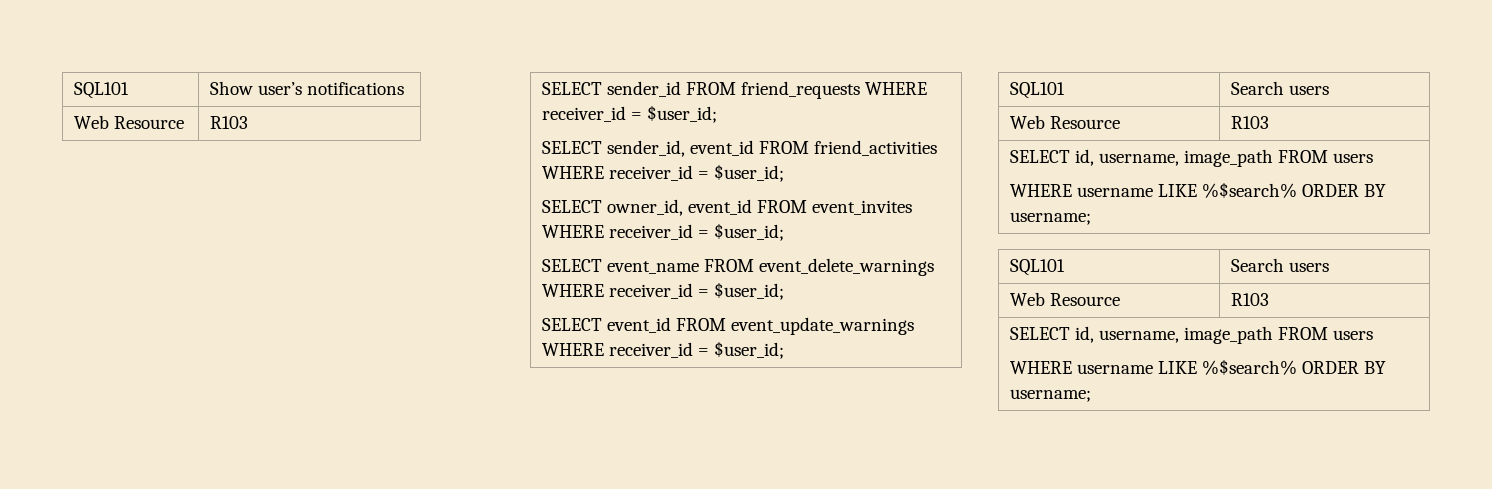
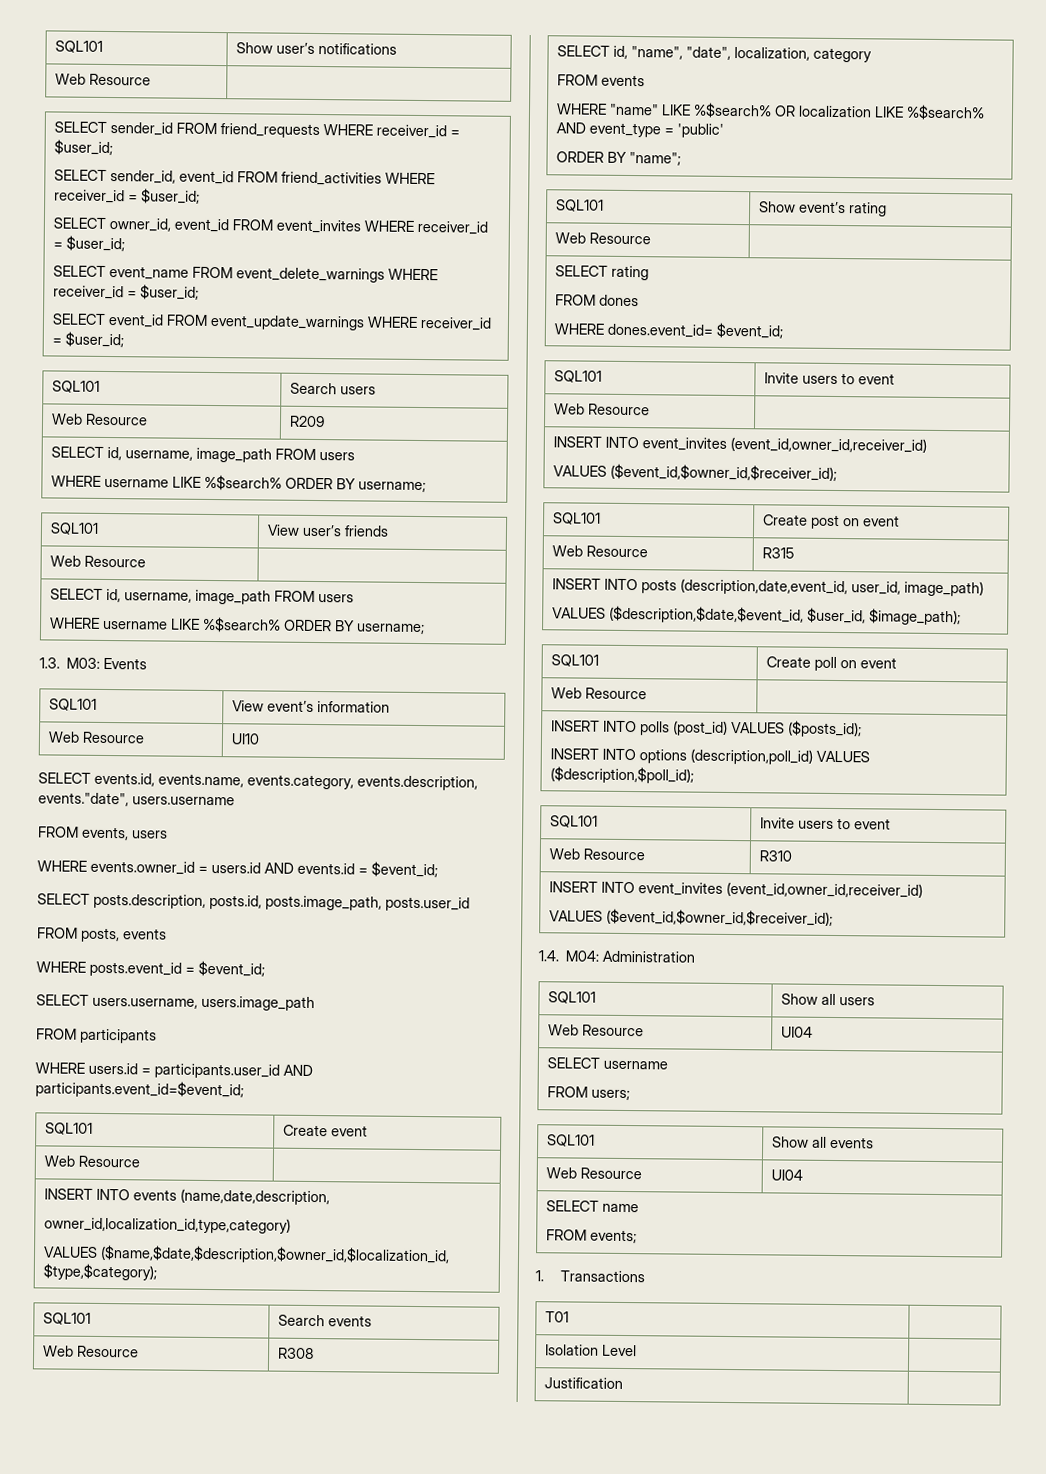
[209,116,248,129] R103 -> (152, 79) none
[1230,116,1269,129] R103 -> [289,415,326,428] R209
[1230,258,1329,272] [1009,292,1120,306] [1230,293,1269,306] Search users // Web Resource | R103 -> [267,524,390,537] [50,555,147,568] View user’s friends // Web Resource |
(1091, 395) none -> [39,657,148,670] [49,698,98,711] [232,700,391,713] [48,731,146,744] [231,733,261,745] [38,772,478,791] [38,792,235,807] [38,826,168,841] [37,860,438,878] [37,893,470,912] [37,927,167,943] [36,960,265,977] [36,994,315,1012] [36,1028,157,1044] [35,1062,313,1079] [35,1080,244,1099] [45,1122,94,1135] [283,1124,369,1137] [44,1155,141,1168] [44,1188,331,1206] [44,1216,292,1234] [43,1244,451,1265] [43,1263,158,1281] [43,1312,92,1325] [278,1314,373,1327] [43,1345,140,1358] [278,1347,315,1360] [557,45,873,63] [557,74,646,87] [556,102,986,121] [556,122,725,138] [556,151,682,166] [556,199,605,212] [759,201,888,217] [555,232,652,245] [555,265,650,281] [555,294,640,307] [554,322,784,339] [554,370,603,383] [764,372,896,385] [554,403,651,416] [553,436,928,453] [553,463,838,482] [553,512,602,525] [763,514,901,530] [552,545,649,558] [762,547,795,559] [552,578,985,597] [552,605,962,626] [551,654,600,667] [766,656,898,672] [551,687,648,700] [551,720,863,738] [550,748,871,765] [550,766,695,784] [550,815,599,828] [760,817,892,830] [549,848,646,861] [759,850,793,862] [549,881,924,898] [549,908,834,926] [538,950,696,963] [548,991,597,1004] [781,993,876,1006] [548,1024,645,1037] [781,1026,814,1038] [547,1057,669,1070] [547,1086,631,1101] [547,1134,596,1147] [772,1136,875,1149] [546,1167,643,1180] [771,1169,804,1181] [546,1200,640,1213] [546,1229,638,1244] [535,1270,646,1283] [545,1311,570,1323] [545,1344,638,1357] [544,1377,624,1389] // 1.3. M03: Events // SQL101 | View event’s information // Web Resource | UI10 // SELECT events.id, events.name, events.category, events.description, events."date", users.username // FROM events, users // WHERE events.owner_id = users.id AND events.id = $event_id; // SELECT posts.description, posts.id, posts.image_path, posts.user_id // FROM posts, events // WHERE posts.event_id = $event_id; // SELECT users.username, users.image_path // FROM participants // WHERE users.id = participants.user_id AND participants.event_id=$event_id; // SQL101 | Create event // Web Resource | // INSERT INTO events (name,date,description, // owner_id,localization_id,type,category) // VALUES ($name,$date,$description,$owner_id,$localization_id, $type,$category); // SQL101 | Search events // Web Resource | R308 // SELECT id, "name", "date", localization, category // FROM events // WHERE "name" LIKE %$search% OR localization LIKE %$search% AND event_type = 'public' // ORDER BY "name"; // SQL101 | Show event’s rating // Web Resource | // SELECT rating // FROM dones // WHERE dones.event_id= $event_id; // SQL101 | Invite users to event // Web Resource | // INSERT INTO event_invites (event_id,owner_id,receiver_id) // VALUES ($event_id,$owner_id,$receiver_id); // SQL101 | Create post on event // Web Resource | R315 // INSERT INTO posts (description,date,event_id, user_id, image_path) // VALUES ($description,$date,$event_id, $user_id, $image_path); // SQL101 | Create poll on event // Web Resource | // INSERT INTO polls (post_id) VALUES ($posts_id); // INSERT INTO options (description,poll_id) VALUES ($description,$poll_id); // SQL101 | Invite users to event // Web Resource | R310 // INSERT INTO event_invites (event_id,owner_id,receiver_id) // VALUES ($event_id,$owner_id,$receiver_id); // 1.4. M04: Administration // SQL101 | Show all users // Web Resource | UI04 // SELECT username // FROM users; // SQL101 | Show all events // Web Resource | UI04 // SELECT name // FROM events; // 1. Transactions // T01 | // Isolation Level | // Justification |

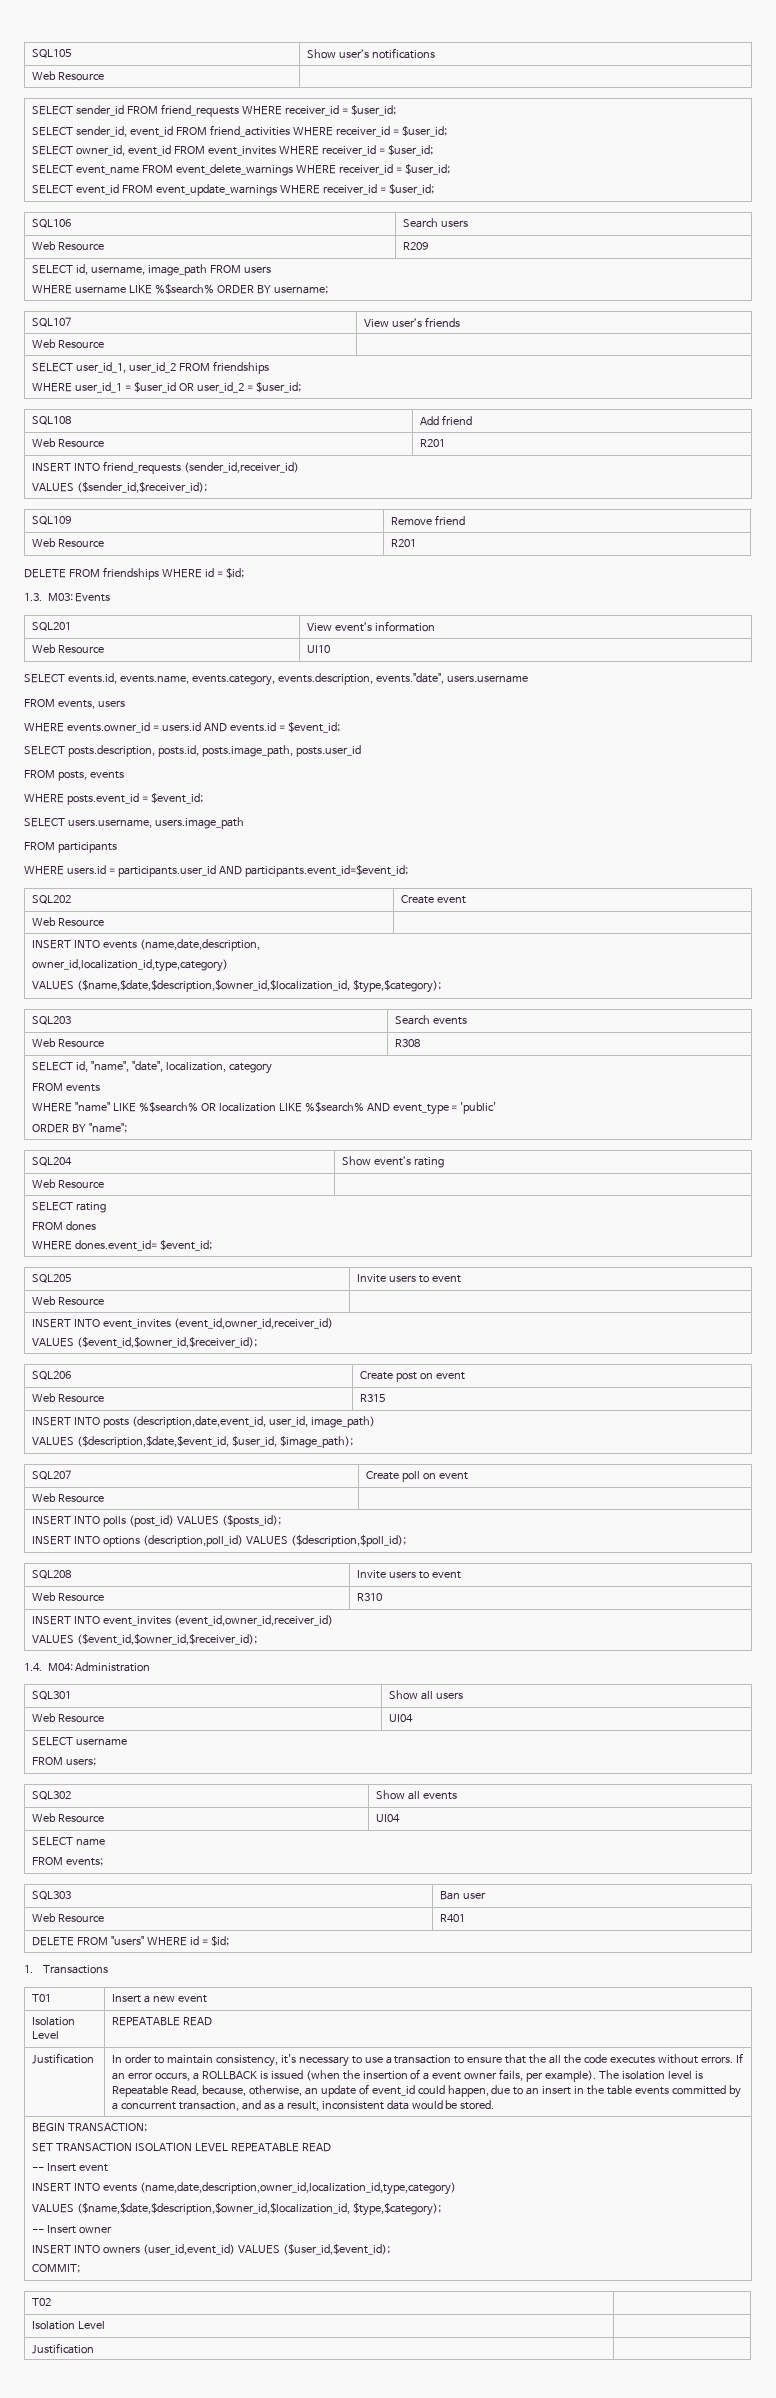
[55,40,104,53] SQL101 -> [31,49,71,58] SQL105
[52,380,101,393] SQL101 -> [31,219,71,228] SQL106
[50,522,100,535] SQL101 -> [31,317,71,327] SQL107
[106,588,355,605] [50,616,426,635] id, username, image_path FROM users // WHERE username LIKE %$search% ORDER BY username; -> [75,361,269,374] [31,382,301,393] [31,416,71,425] [419,415,472,425] [31,438,104,448] [419,439,445,447] [31,461,299,474] [31,482,207,493] [31,516,71,525] [390,515,465,526] [31,538,104,548] [390,539,416,547] [24,567,244,580] user_id_1, user_id_2 FROM friendships // WHERE user_id_1 = $user_id OR user_id_2 = $user_id; // SQL108 | Add friend // Web Resource | R201 // INSERT INTO friend_requests (sender_id,receiver_id) // VALUES ($sender_id,$receiver_id); // SQL109 | Remove friend // Web Resource | R201 // DELETE FROM friendships WHERE id = $id;
[49,698,98,711] SQL101 -> [31,622,71,631] SQL201
[45,1122,94,1135] SQL101 -> [31,895,71,904] SQL202
[43,1312,92,1325] SQL101 -> [31,1016,71,1025] SQL203
[556,199,605,212] SQL101 -> [31,1157,72,1166] SQL204
[554,370,603,383] SQL101 -> [31,1274,71,1283] SQL205
[553,512,602,525] SQL101 -> [31,1371,71,1380] SQL206
[551,654,600,667] SQL101 -> [31,1470,71,1480] SQL207
[550,815,599,828] SQL101 -> [31,1570,71,1579] SQL208
[548,991,597,1004] SQL101 -> [31,1691,71,1700] SQL301
[547,1134,596,1147] SQL101 -> [31,1791,71,1800] SQL302
[535,1270,646,1283] [545,1311,570,1323] // 1. Transactions // T01 -> [31,1891,71,1900] [439,1891,486,1900] [31,1913,104,1923] [439,1914,465,1922] [31,1936,229,1947] [24,1965,109,1974] [31,1994,51,2002] [111,1994,207,2003] [31,2017,75,2026] [31,2031,59,2039] [111,2017,212,2026] [31,2053,94,2064] [111,2053,744,2067] [111,2069,704,2082] [111,2084,742,2098] [111,2100,495,2111] [31,2123,147,2132] [31,2143,331,2152] [31,2163,108,2172] [31,2182,456,2195] [31,2203,441,2216] [31,2225,112,2234] [31,2244,390,2255] [31,2264,80,2273] [31,2298,51,2306] // SQL303 | Ban user // Web Resource | R401 // DELETE FROM "users" WHERE id = $id; // 1. Transactions // T01 | Insert a new event // Isolation Level | REPEATABLE READ // Justification | In order to maintain consistency, it's necessary to use a transaction to ensure that the all the code executes without errors. If an error occurs, a ROLLBACK is issued (when the insertion of a event owner fails, per example). The isolation level is Repeatable Read, because, otherwise, an update of event_id could happen, due to an insert in the table events committed by a concurrent transaction, and as a result, inconsistent data would be stored. // BEGIN TRANSACTION; // SET TRANSACTION ISOLATION LEVEL REPEATABLE READ // -- Insert event // INSERT INTO events (name,date,description,owner_id,localization_id,type,category) // VALUES ($name,$date,$description,$owner_id,$localization_id, $type,$category); // -- Insert owner // INSERT INTO owners (user_id,event_id) VALUES ($user_id,$event_id); // COMMIT; // T02

